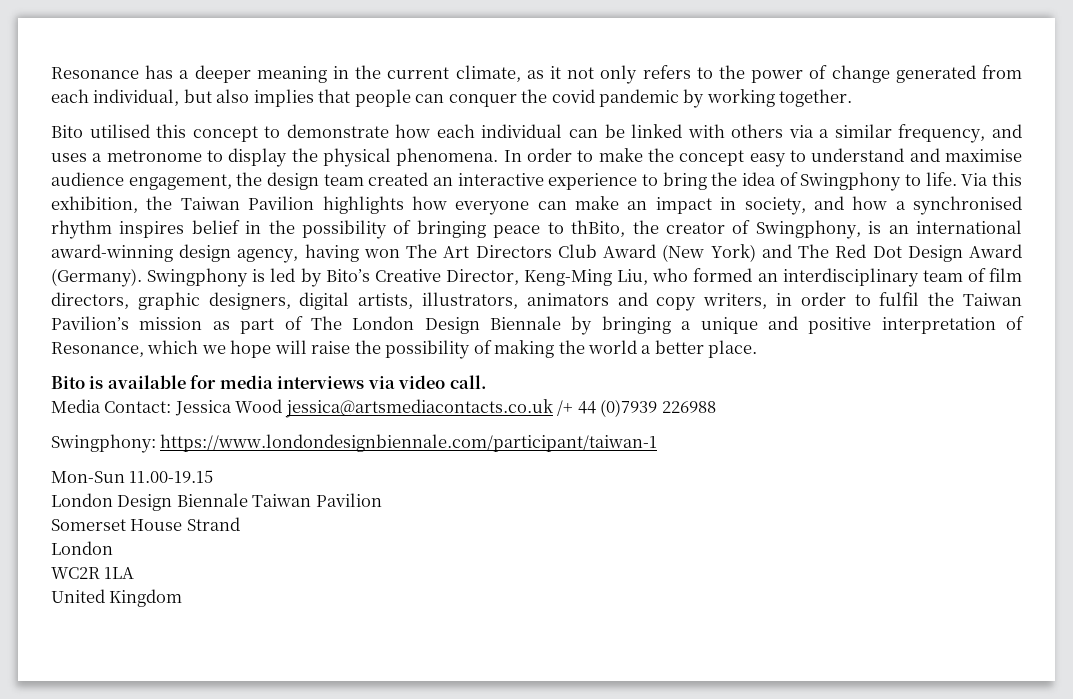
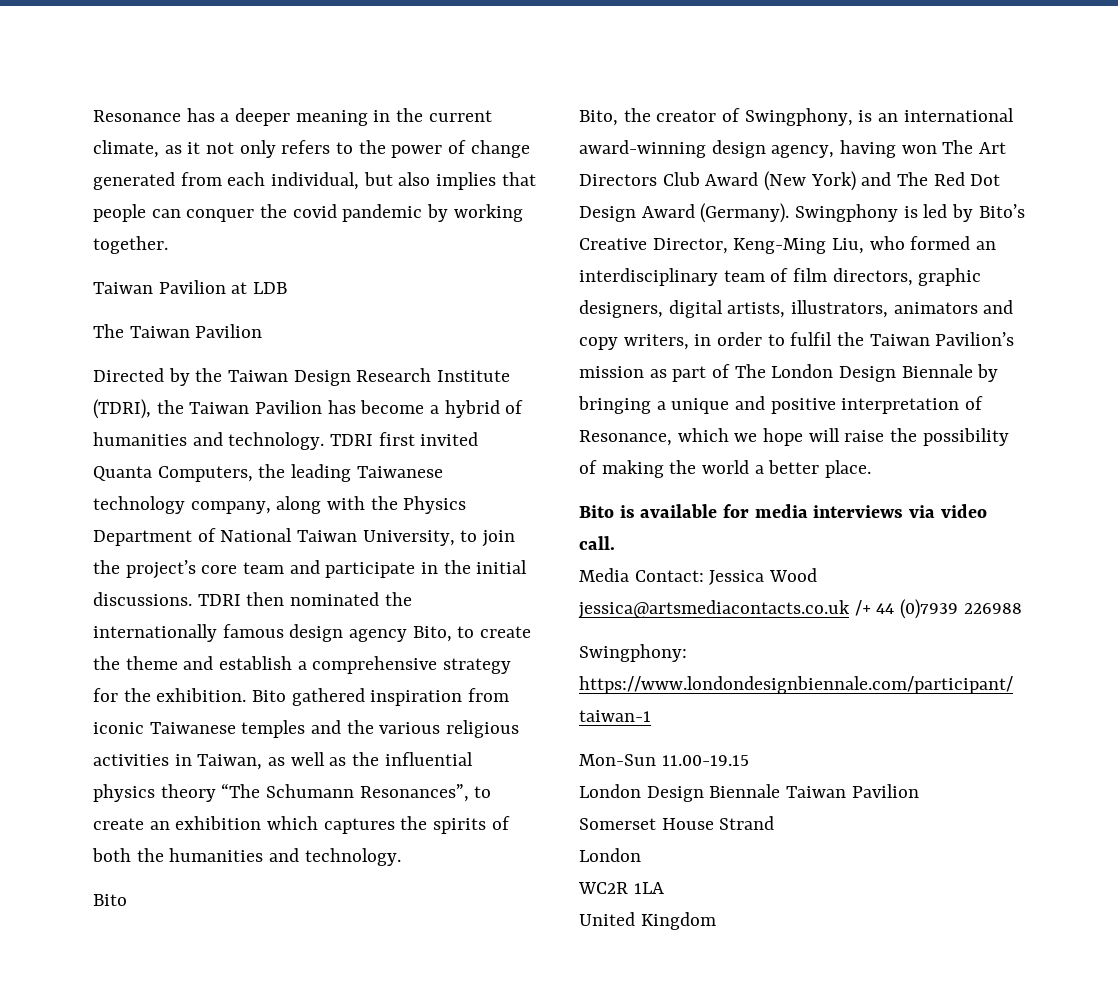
[51,124,1022,143] [51,148,1023,167] [51,172,1022,191] [51,196,1022,215] [51,220,626,239] Bito utilised this concept to demonstrate how each individual can be linked with others via a similar frequency, and uses a metronome to display the physical phenomena. In order to make the concept easy to understand and maximise audience engagement, the design team created an interactive experience to bring the idea of Swingphony to life. Via this exhibition, the Taiwan Pavilion highlights how everyone can make an impact in society, and how a synchronised rhythm inspires belief in the possibility of bringing peace to thBito, -> [93,280,288,294] [93,324,263,338] [93,368,511,386] [93,399,524,419] [93,432,479,450] [93,464,443,482] [93,496,467,514] [93,528,516,547] [93,560,528,579] [93,592,412,606] [93,624,532,642] [93,656,512,674] [93,688,510,706] [93,720,520,738] [93,752,473,770] [93,783,492,802] [93,816,510,834] [92,848,401,866] [93,894,127,906] [579,110,618,126] Taiwan Pavilion at LDB // The Taiwan Pavilion // Directed by the Taiwan Design Research Institute (TDRI), the Taiwan Pavilion has become a hybrid of humanities and technology. TDRI first invited Quanta Computers, the leading Taiwanese technology company, along with the Physics Department of National Taiwan University, to join the project’s core team and participate in the initial discussions. TDRI then nominated the internationally famous design agency Bito, to create the theme and establish a comprehensive strategy for the exhibition. Bito gathered inspiration from iconic Taiwanese temples and the various religious activities in Taiwan, as well as the influential physics theory “The Schumann Resonances”, to create an exhibition which captures the spirits of both the humanities and technology. // Bito // Bito,

